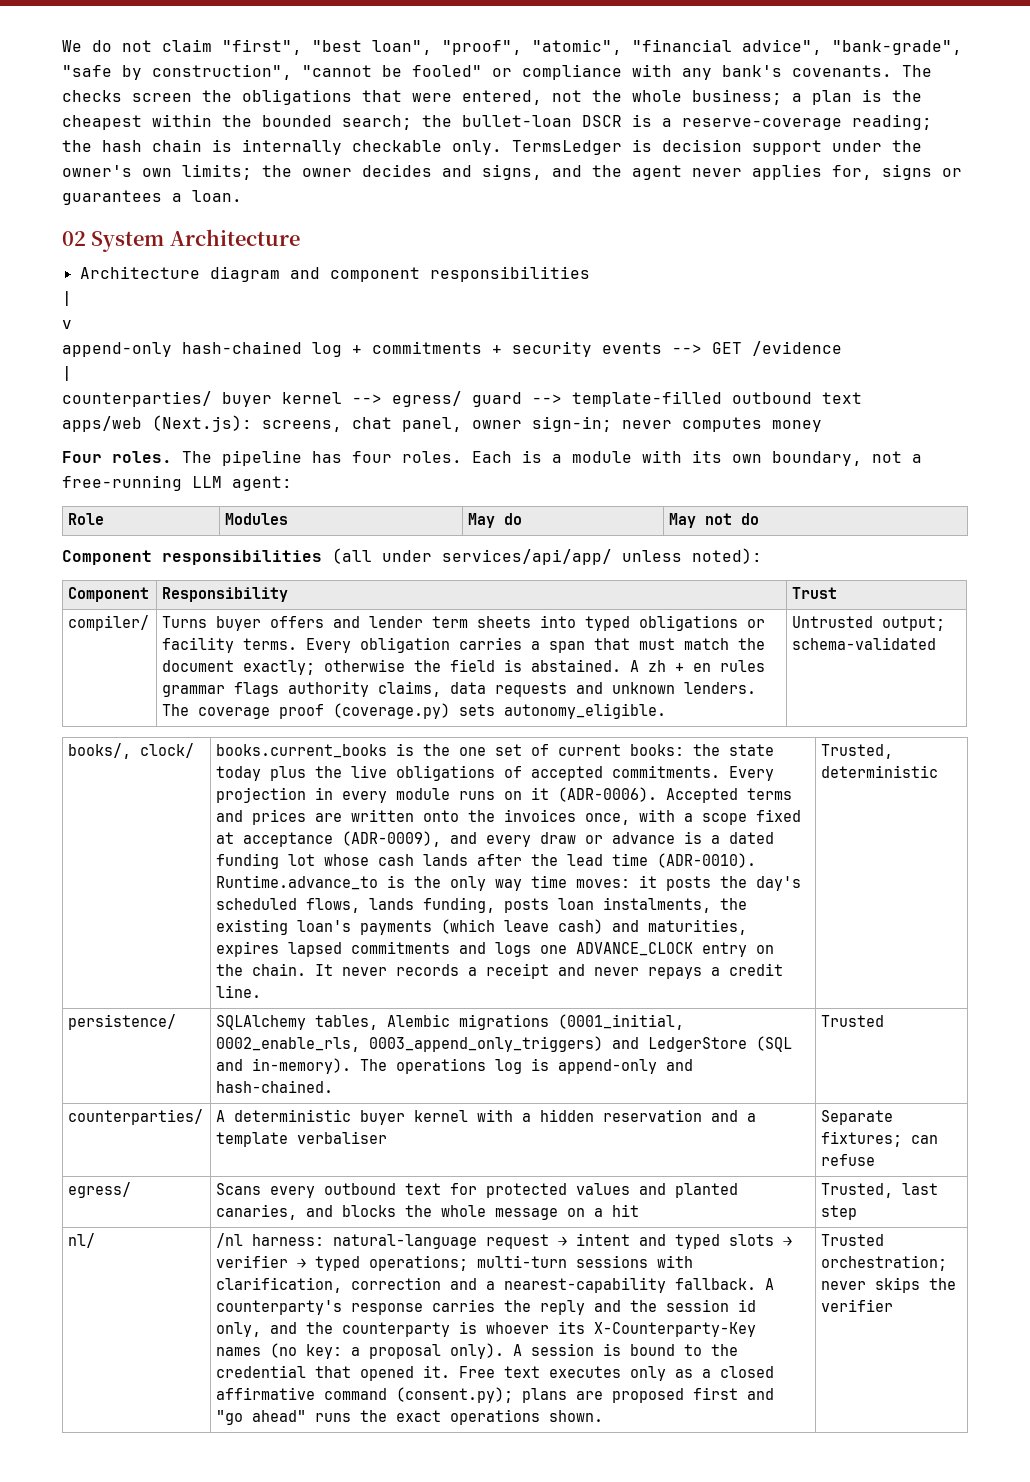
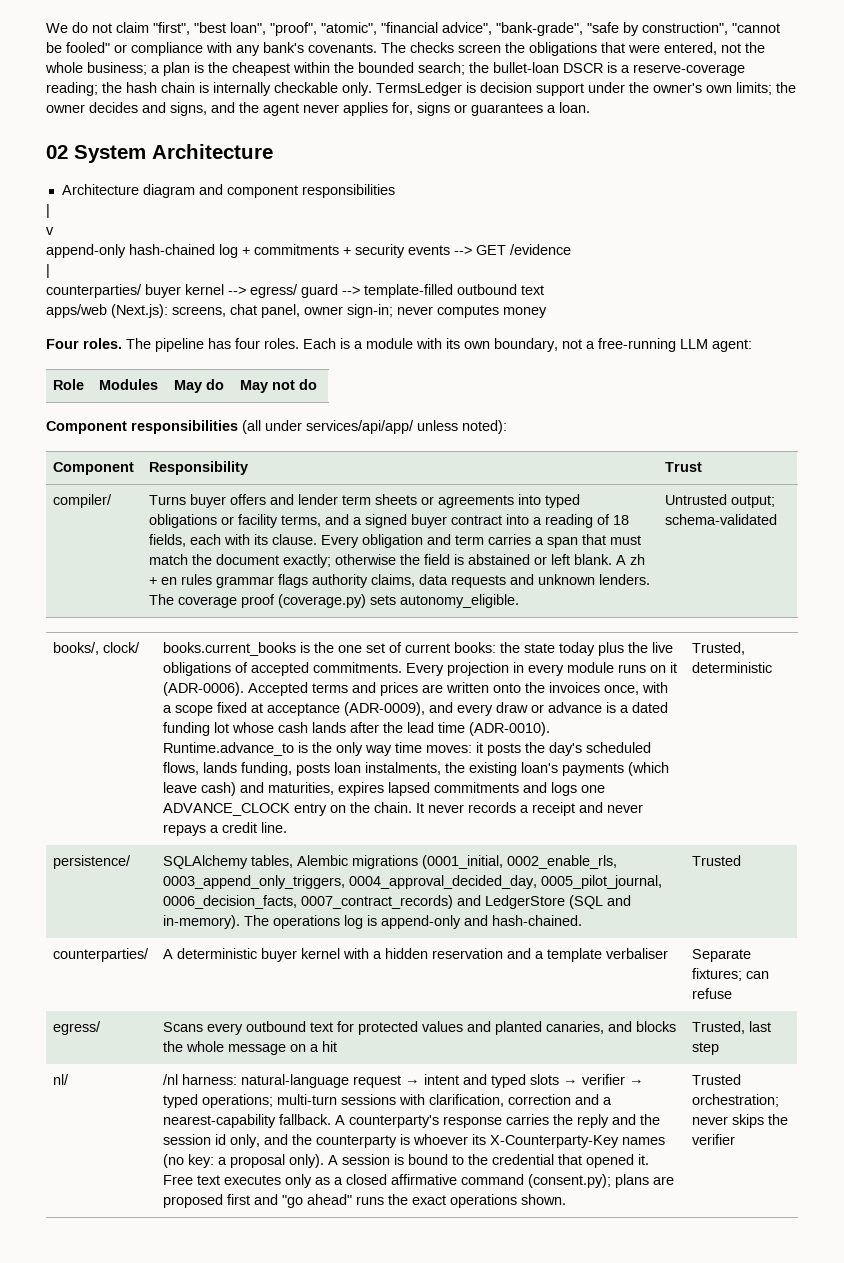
(532, 622) none -> [421,495,515,508] or agreements
[243,637,451,653] terms. Every obligation -> [281,514,630,528] [149,534,485,548] terms, and a signed buyer contract into a reading of 18 fields, each with its clause. Every obligation and term
[531,659,622,672] abstained. -> [468,554,613,565] abstained or left blank.
[369,1036,604,1052] 0003_append_only_triggers) -> [163,875,663,889] [163,895,454,909] 0003_append_only_triggers, 0004_approval_decided_day, 0005_pilot_journal, 0006_decision_facts, 0007_contract_records)

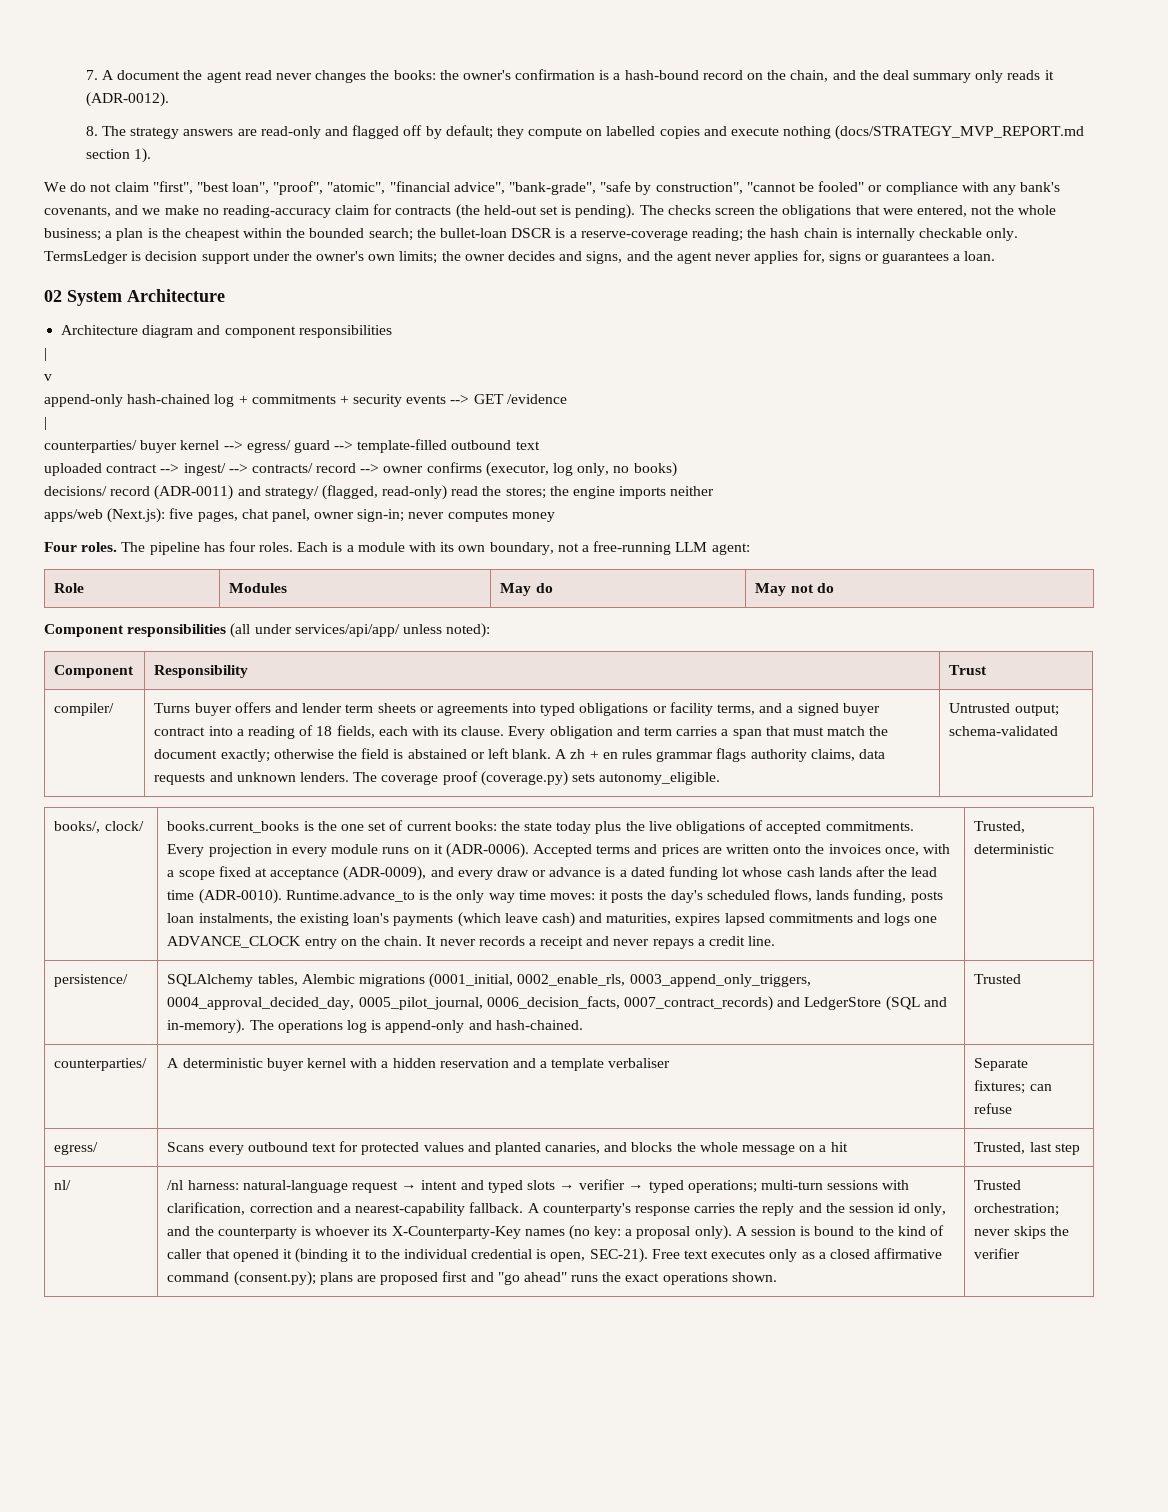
(46, 28) none -> [85,69,1054,83] [85,92,169,107] [85,125,1085,140] [85,148,152,163] 7. A document the agent read never changes the books: the owner's confirmation is a hash-bound record on the chain, and the deal summary only reads it (ADR-0012). // 8. The strategy answers are read-only and flagged off by default; they compute on labelled copies and execute nothing (docs/STRATEGY_MVP_REPORT.md section 1). //
[308,43,377,53] covenants. -> [44,204,636,219] covenants, and we make no reading-accuracy claim for contracts (the held-out set is pending).
(544, 290) none -> [44,462,677,477] [44,485,715,500] // uploaded contract --> ingest/ --> contracts/ record --> owner confirms (executor, log only, no books) // decisions/ record (ADR-0011) and strategy/ (flagged, read-only) read the stores; the engine imports neither
[172,306,226,317] screens, -> [169,508,238,522] five pages,
[492,1154,650,1168] credential that opened it. -> [897,1225,945,1236] [167,1248,648,1263] kind of caller that opened it (binding it to the individual credential is open, SEC-21).

